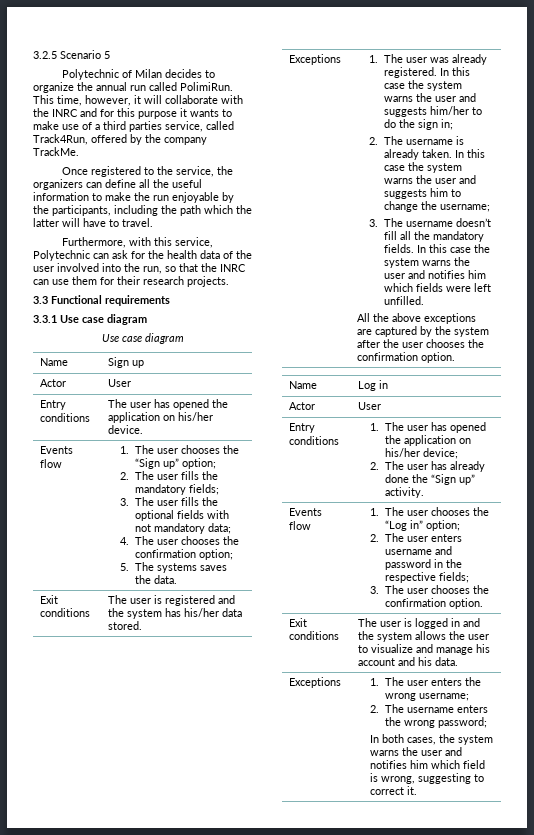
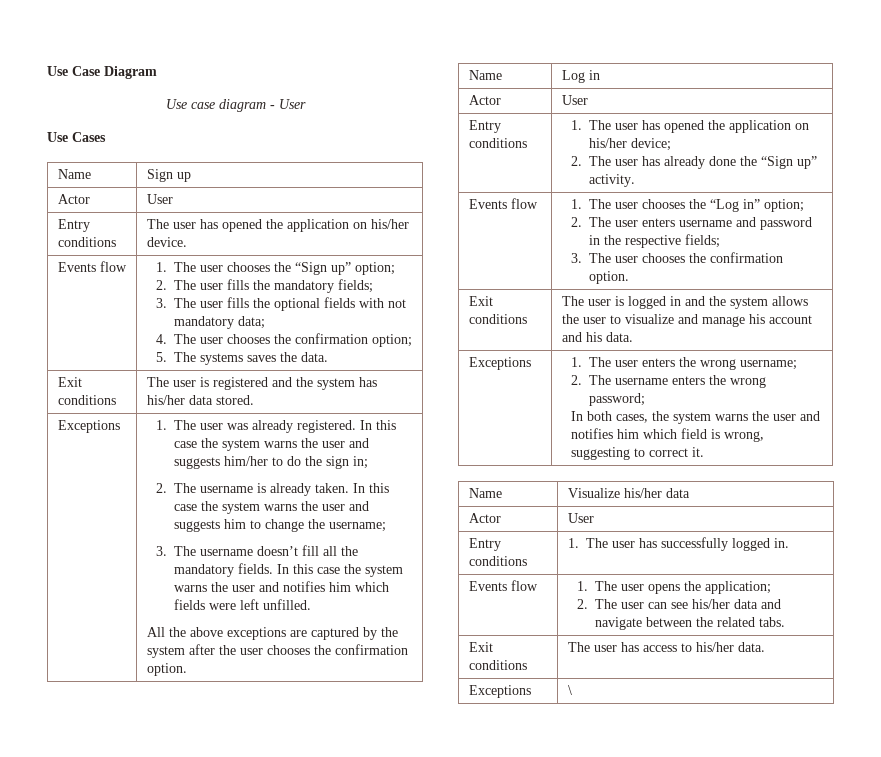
[33,50,110,59] [61,69,215,80] [33,82,233,93] [33,95,243,106] [33,108,232,119] [33,121,234,132] [33,134,207,145] [33,147,79,156] [61,166,233,177] [33,179,202,190] [33,192,234,203] [33,205,252,216] [33,218,153,227] [61,237,213,248] [33,250,252,261] [33,263,246,274] [33,276,229,287] [33,295,170,306] [33,314,147,325] [101,333,184,344] 3.2.5 Scenario 5 // Polytechnic of Milan decides to organize the annual run called PolimiRun. This time, however, it will collaborate with the INRC and for this purpose it wants to make use of a third parties service, called Track4Run, offered by the company TrackMe. // Once registered to the service, the organizers can define all the useful information to make the run enjoyable by the participants, including the path which the latter will have to travel. // Furthermore, with this service, Polytechnic can ask for the health data of the user involved into the run, so that the INRC can use them for their research projects. // 3.3 Functional requirements // 3.3.1 Use case diagram // Use case diagram -> [47,66,157,79] [165,99,306,112] [47,132,106,142] Use Case Diagram // Use case diagram - User // Use Cases
(418, 790) none -> [468,488,502,498] [567,488,690,498] [468,513,501,523] [567,513,594,523] [468,538,501,551] [468,556,527,566] [567,537,789,551] [468,580,538,591] [577,581,772,594] [577,599,782,609] [595,617,786,630] [468,642,493,652] [468,660,527,670] [567,642,765,652] [468,685,531,698] [567,685,572,695] // Name | Visualize his/her data // Actor | User // Entry conditions | 1. The user has successfully logged in. // Events flow | 1. The user opens the application; // 2. The user can see his/her data and navigate between the related tabs. // Exit conditions | The user has access to his/her data. // Exceptions | \

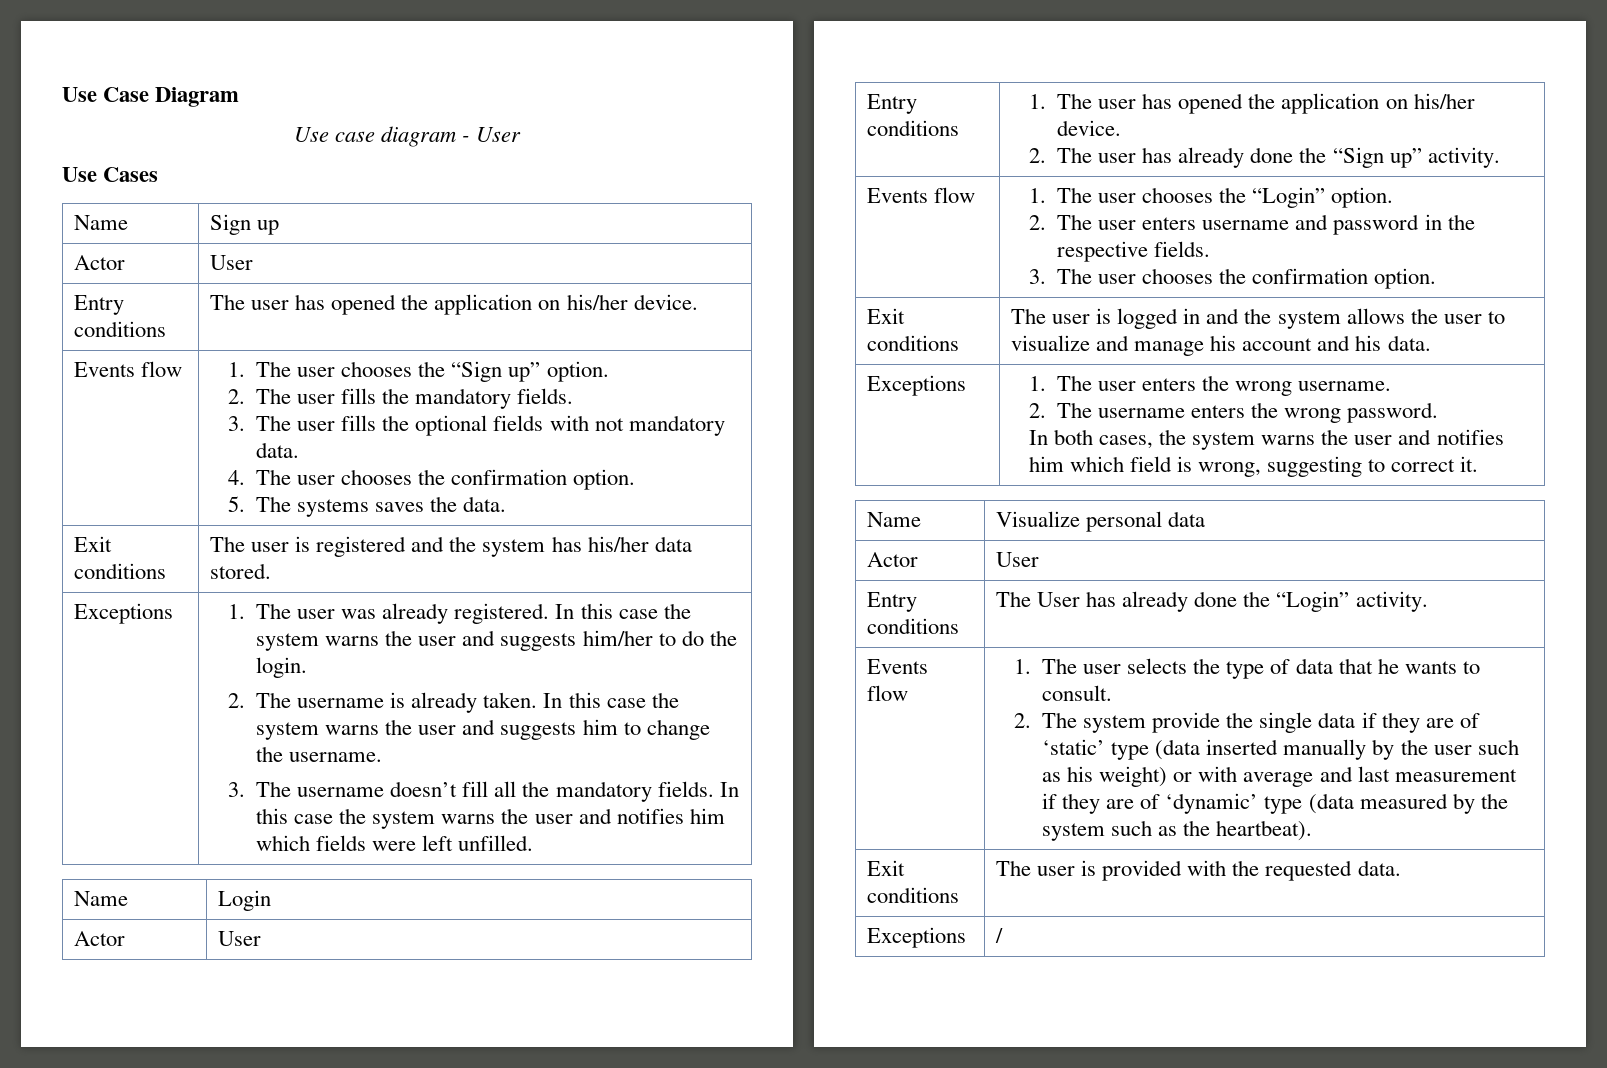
[355,262,396,275] option; -> [546,361,609,382] option.
[338,279,374,293] fields; -> [517,388,574,404] fields.
[238,316,266,329] data; -> [256,442,300,458] data.
[372,334,413,347] option; -> [573,469,636,490] option.
[326,456,369,469] sign in; -> [256,657,308,678] login.
[329,522,387,532] username; -> [289,752,383,762] username.
[146,627,398,640] [146,644,408,658] [146,663,187,676] [468,70,502,80] [561,70,600,83] // All the above exceptions are captured by the system after the user chooses the confirmation option. // Name | Log in -> [74,891,129,906] [218,890,272,911] // Name | Login
[631,138,672,151] device; -> [1057,120,1122,136] device.
[710,199,805,212] “Log in” option; -> [1252,187,1394,208] “Login” option.
[685,234,721,248] fields; -> [1154,241,1211,257] fields.
[740,360,798,370] username; -> [1298,381,1392,391] username.
[589,393,646,406] password; -> [1347,402,1439,423] password.
[623,488,662,498] his/her -> [1086,511,1163,532] personal
[567,537,789,551] [468,580,538,591] [577,581,772,594] [577,599,782,609] [595,617,786,630] [468,642,493,652] [468,660,527,670] [567,642,765,652] [468,685,531,698] [567,685,572,695] 1. The user has successfully logged in. // Events flow | 1. The user opens the application; // 2. The user can see his/her data and navigate between the related tabs. // Exit conditions | The user has access to his/her data. // Exceptions | \ -> [996,591,1428,612] [867,659,929,674] [867,685,909,701] [1013,658,1480,679] [1042,685,1113,701] [1013,712,1480,733] [1042,739,1519,760] [1042,766,1517,787] [1042,793,1508,814] [1042,820,1313,841] [867,860,906,876] [867,887,960,903] [996,860,1401,881] [867,927,967,948] [995,928,1004,943] The User has already done the “Login” activity. // Events flow | 1. The user selects the type of data that he wants to consult. // 2. The system provide the single data if they are of ‘static’ type (data inserted manually by the user such as his weight) or with average and last measurement if they are of ‘dynamic’ type (data measured by the system such as the heartbeat). // Exit conditions | The user is provided with the requested data. // Exceptions | /

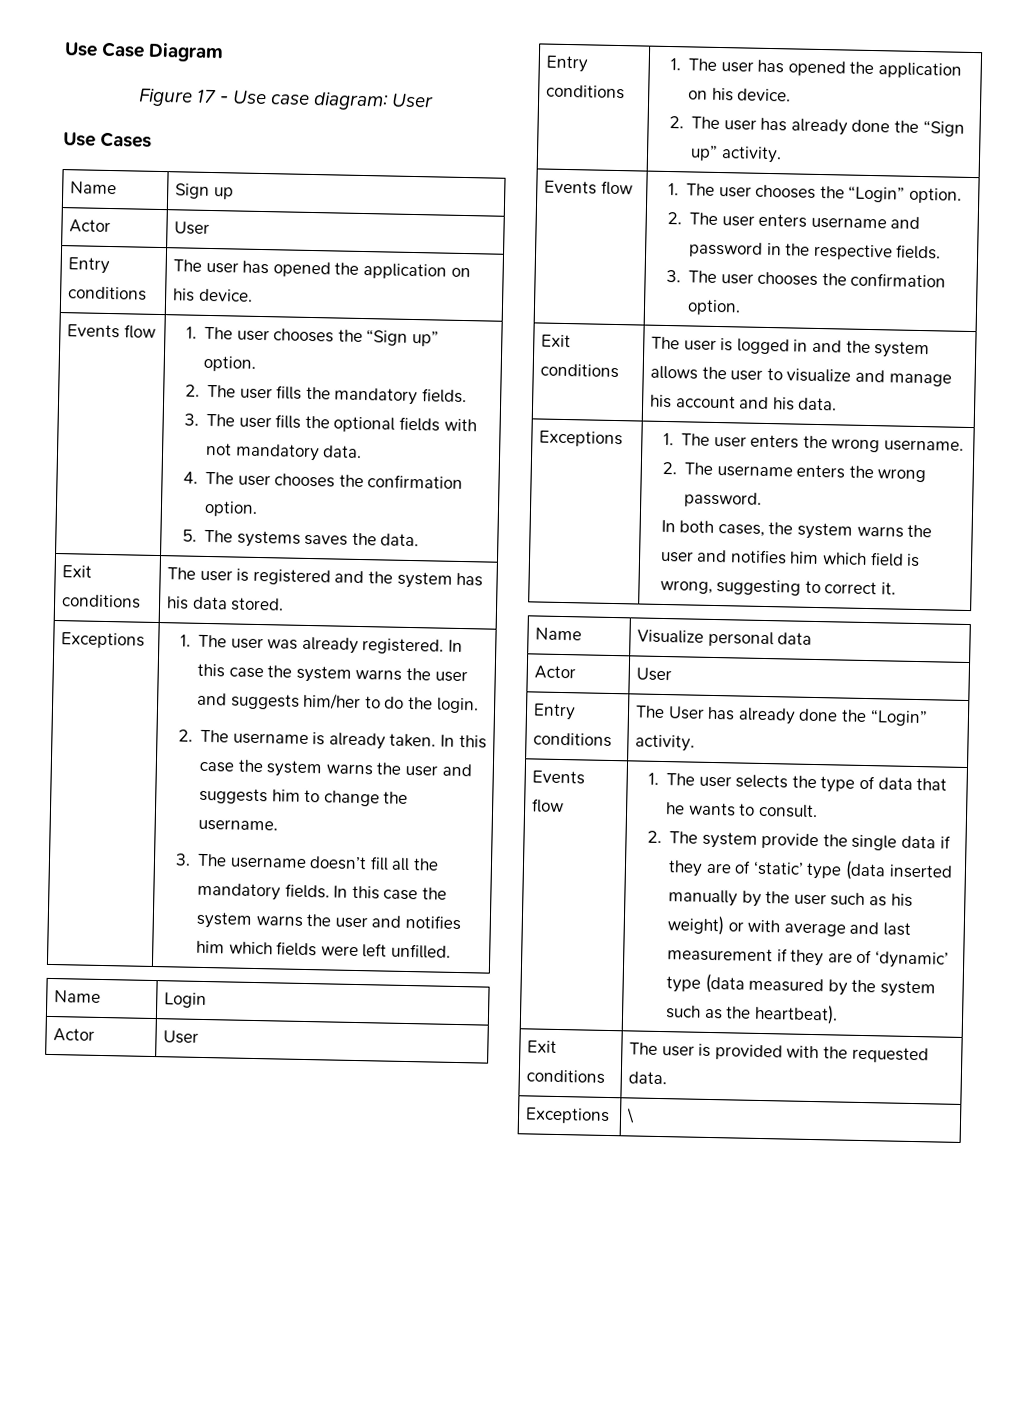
[293,126,471,147] Use case diagram - -> [137,88,390,111] Figure 17 - Use case diagram:
[566,294,628,310] his/her -> [173,288,196,302] his
[587,536,649,552] his/her -> [166,596,190,610] his
[1413,93,1475,109] his/her -> [711,87,734,102] his
[995,928,1004,943] / -> [626,1107,636,1124] \

